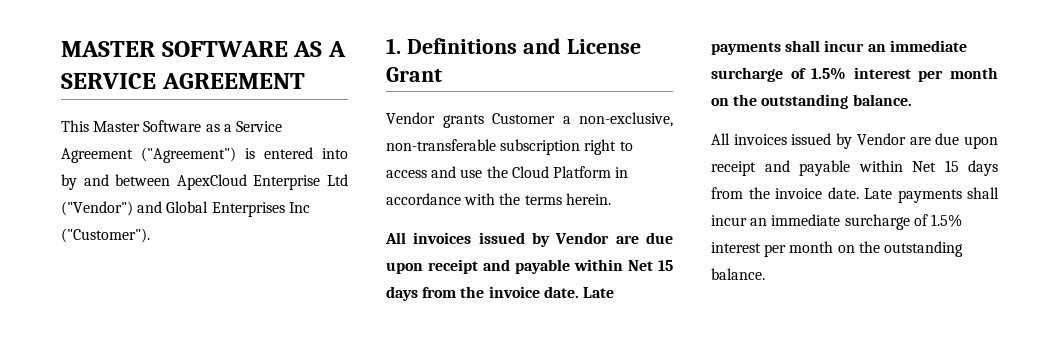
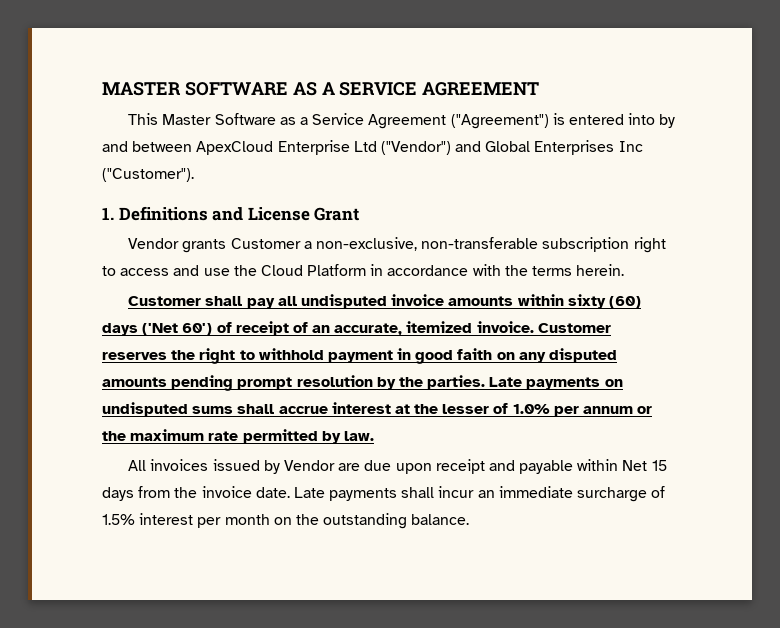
[385,232,673,247] [386,259,673,274] [386,286,614,301] [711,40,967,55] [711,67,998,82] [711,94,912,109] All invoices issued by Vendor are due upon receipt and payable within Net 15 days from the invoice date. Late payments shall incur an immediate surcharge of 1.5% interest per month on the outstanding balance. -> [128,294,641,309] [102,321,611,336] [102,348,618,364] [102,375,623,391] [102,402,653,417] [102,429,374,444] Customer shall pay all undisputed invoice amounts within sixty (60) days ('Net 60') of receipt of an accurate, itemized invoice. Customer reserves the right to withhold payment in good faith on any disputed amounts pending prompt resolution by the parties. Late payments on undisputed sums shall accrue interest at the lesser of 1.0% per annum or the maximum rate permitted by law.

